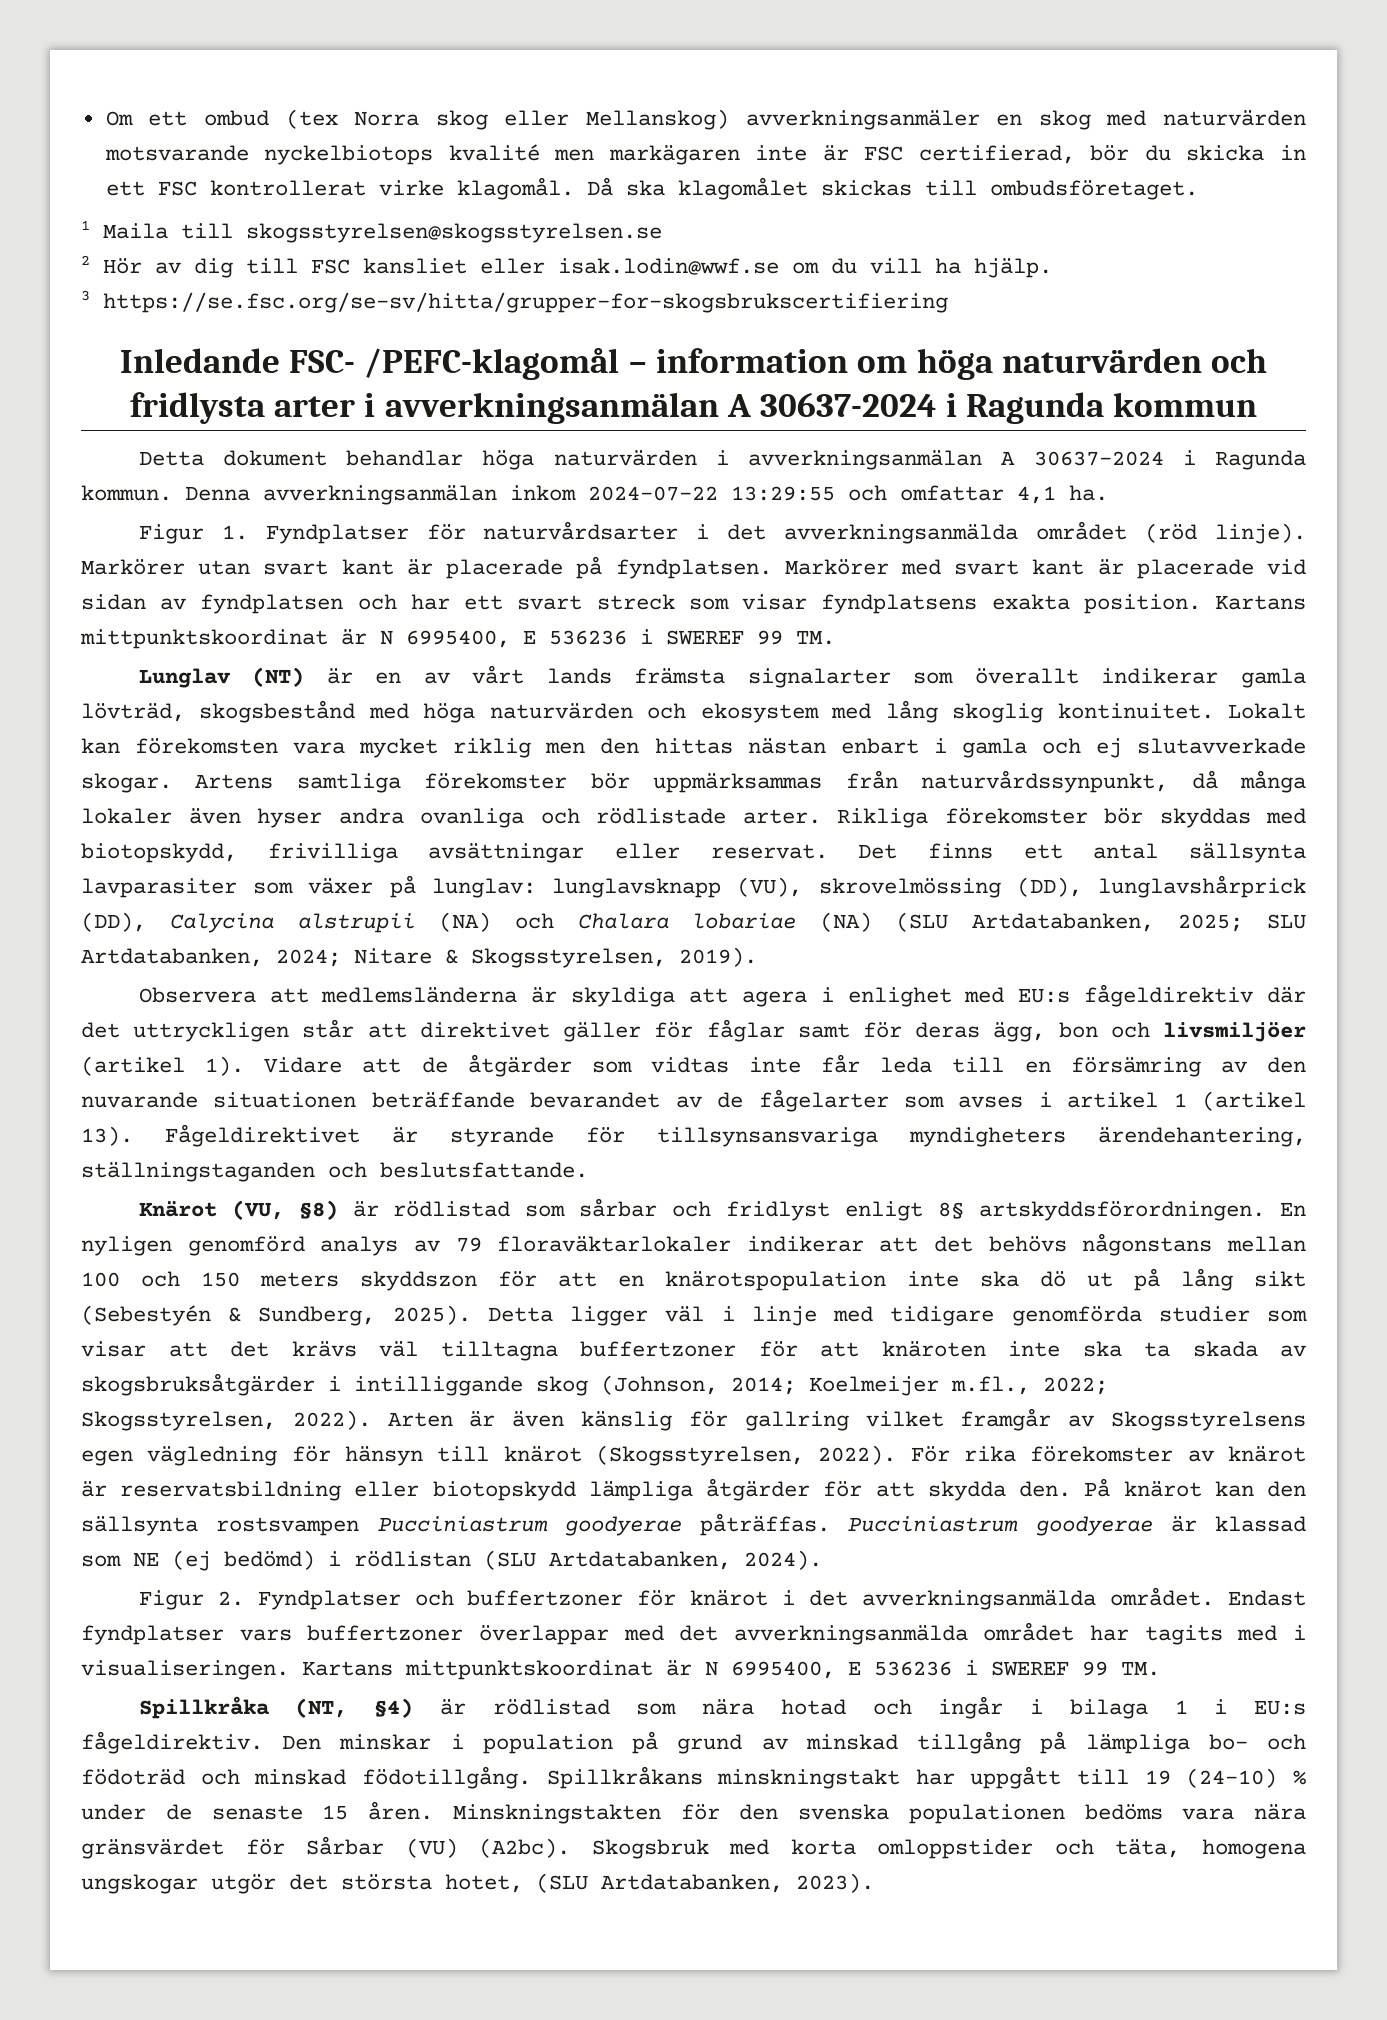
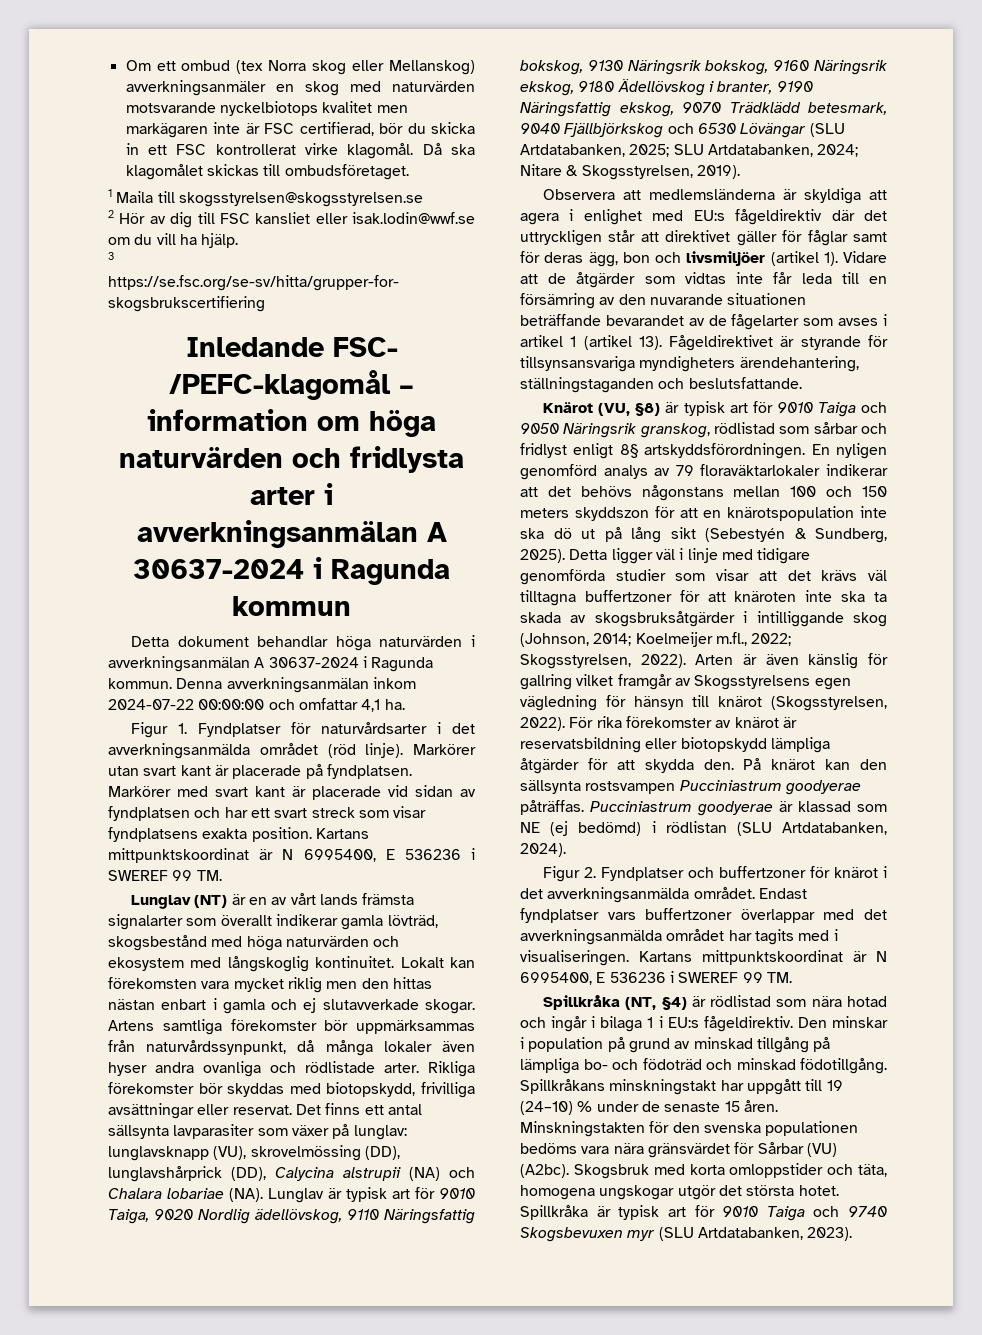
[448,144,540,161] kvalité -> [322,101,373,113] kvalitet
[731,486,835,501] 13:29:55 -> [198,699,265,710] 00:00:00
[885,700,1044,723] lång skoglig -> [227,956,309,972] långskoglig
[820,912,873,932] (NA) -> [229,1187,475,1203] [108,1209,475,1224] [520,60,887,75] [520,79,813,96] [520,102,887,117] [520,123,807,138] (NA). Lunglav är typisk art för 9010 Taiga, 9020 Nordlig ädellövskog, 9110 Näringsfattig bokskog, 9130 Näringsrik bokskog, 9160 Näringsrik ekskog, 9180 Ädellövskog i branter, 9190 Näringsfattig ekskog, 9070 Trädklädd betesmark, 9040 Fjällbjörkskog och 6530 Lövängar
(379, 1209) none -> [683,401,887,417] [520,423,710,438] typisk art för 9010 Taiga och 9050 Näringsrik granskog,
[445,1874,523,1893] hotet, -> [798,1185,839,1196] [520,1205,887,1221] [520,1227,656,1242] hotet. Spillkråka är typisk art för 9010 Taiga och 9740 Skogsbevuxen myr

